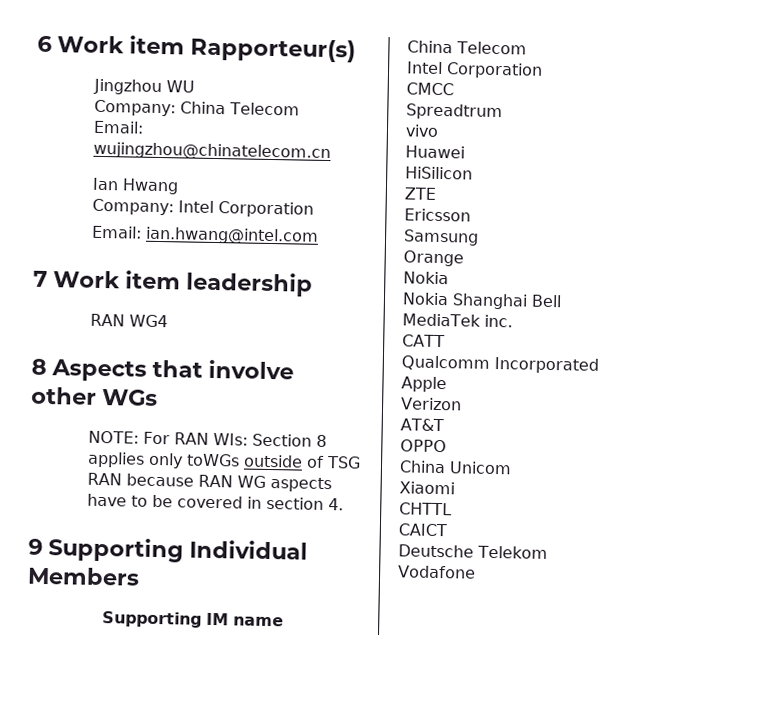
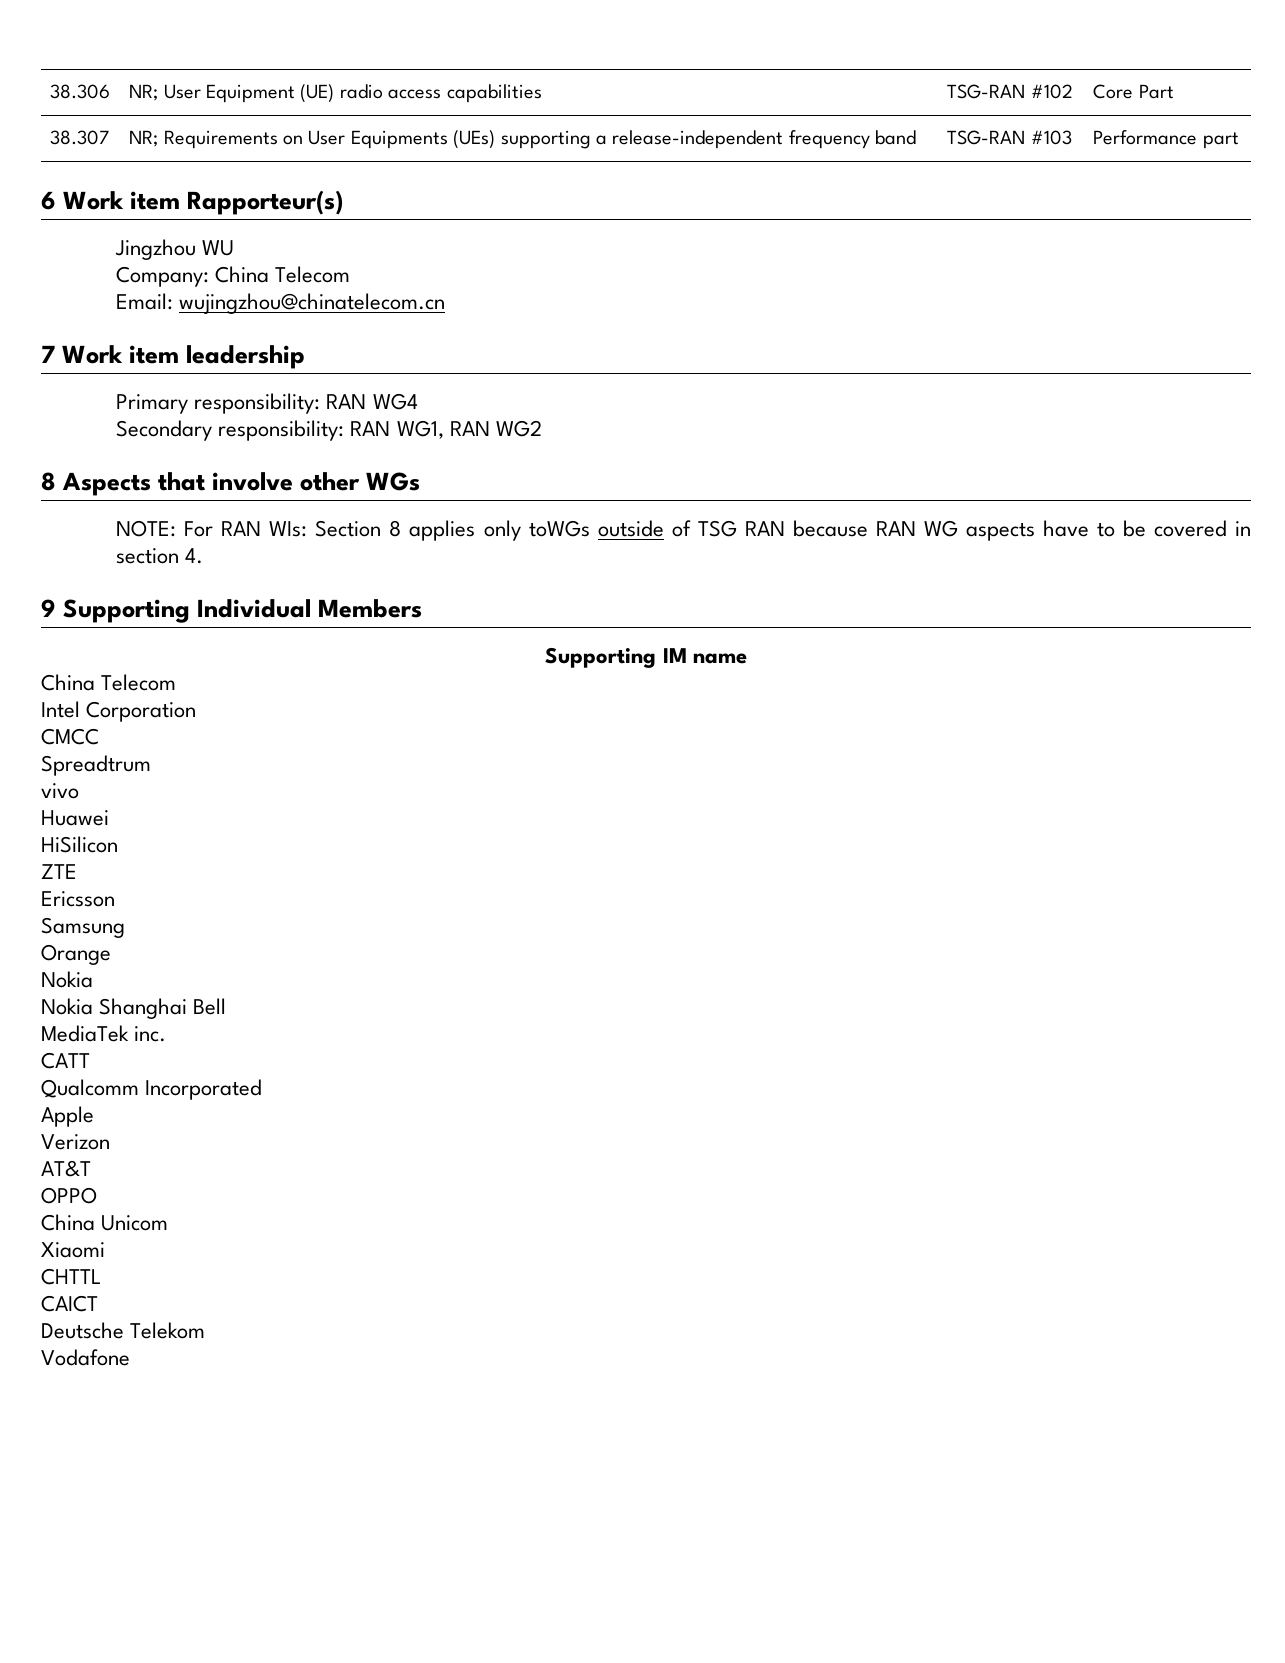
(37, 44) none -> [50,84,111,99] [129,84,542,103] [947,84,1073,99] [1093,84,1174,99] [50,130,110,145] [129,130,917,149] [947,130,1072,145] [1093,130,1239,149] 38.306 | NR; User Equipment (UE) radio access capabilities | TSG-RAN #102 | Core Part // 38.307 | NR; Requirements on User Equipments (UEs) supporting a release-independent frequency band | TSG-RAN #103 | Performance part //
[91,177,179,195] [91,198,314,218] [91,225,319,245] // Ian Hwang // Company: Intel Corporation // Email: ian.hwang@intel.com -> (446, 303) none
(314, 284) none -> [116,393,321,414] Primary responsibility:
(168, 321) none -> [116,420,542,441] // Secondary responsibility: RAN WG1, RAN WG2

